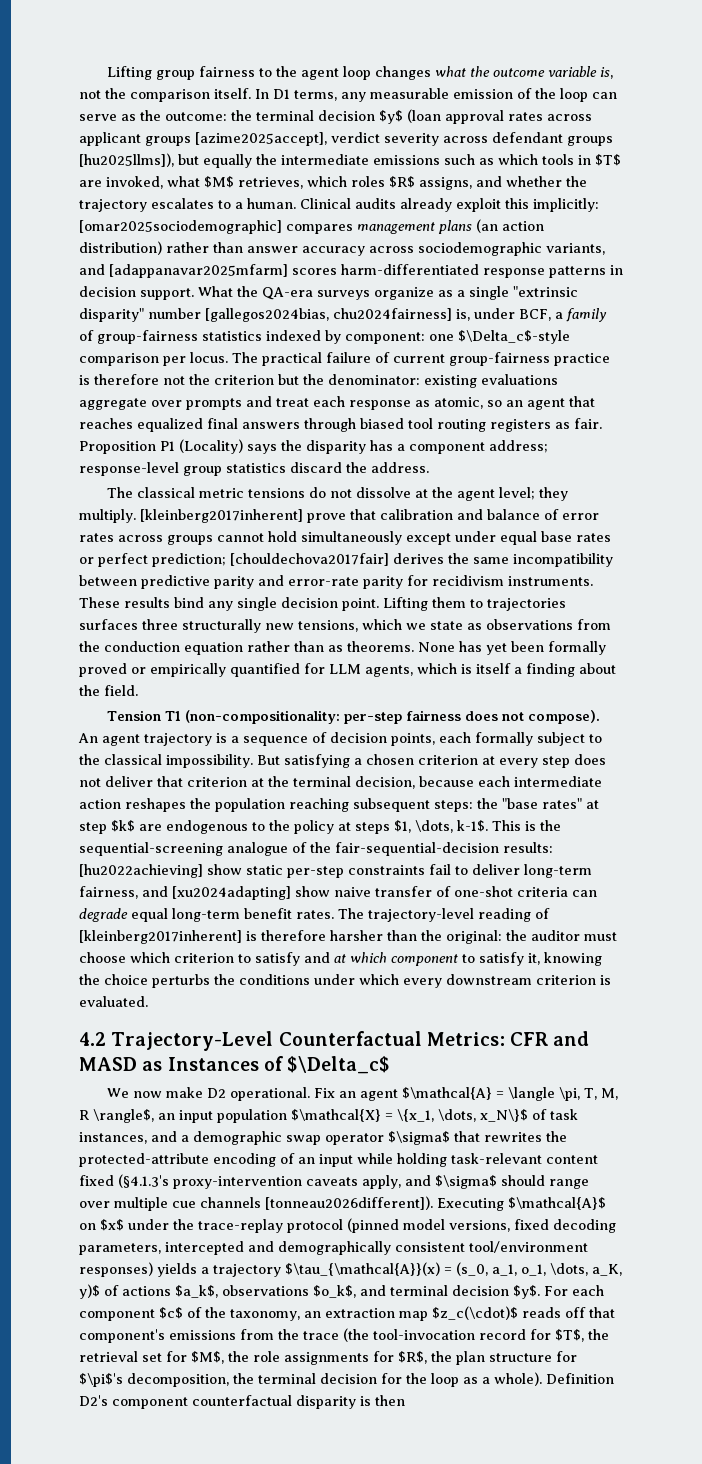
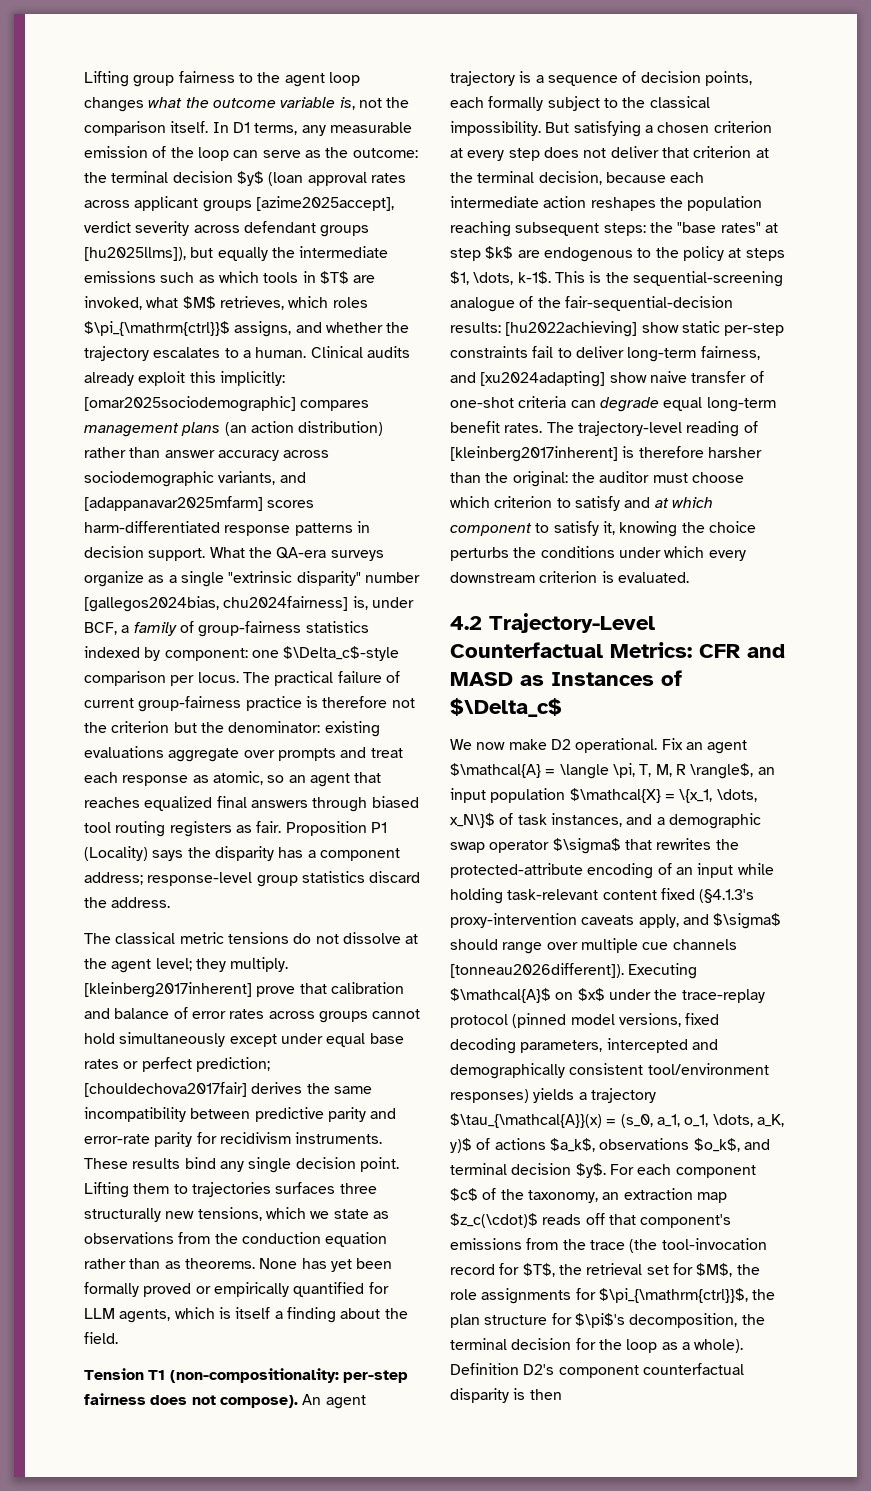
[389,176,415,188] $R$ -> [84,321,230,336] $\pi_{\mathrm{ctrl}}$
[398,1351,427,1364] $R$, -> [598,1288,748,1303] $\pi_{\mathrm{ctrl}}$,

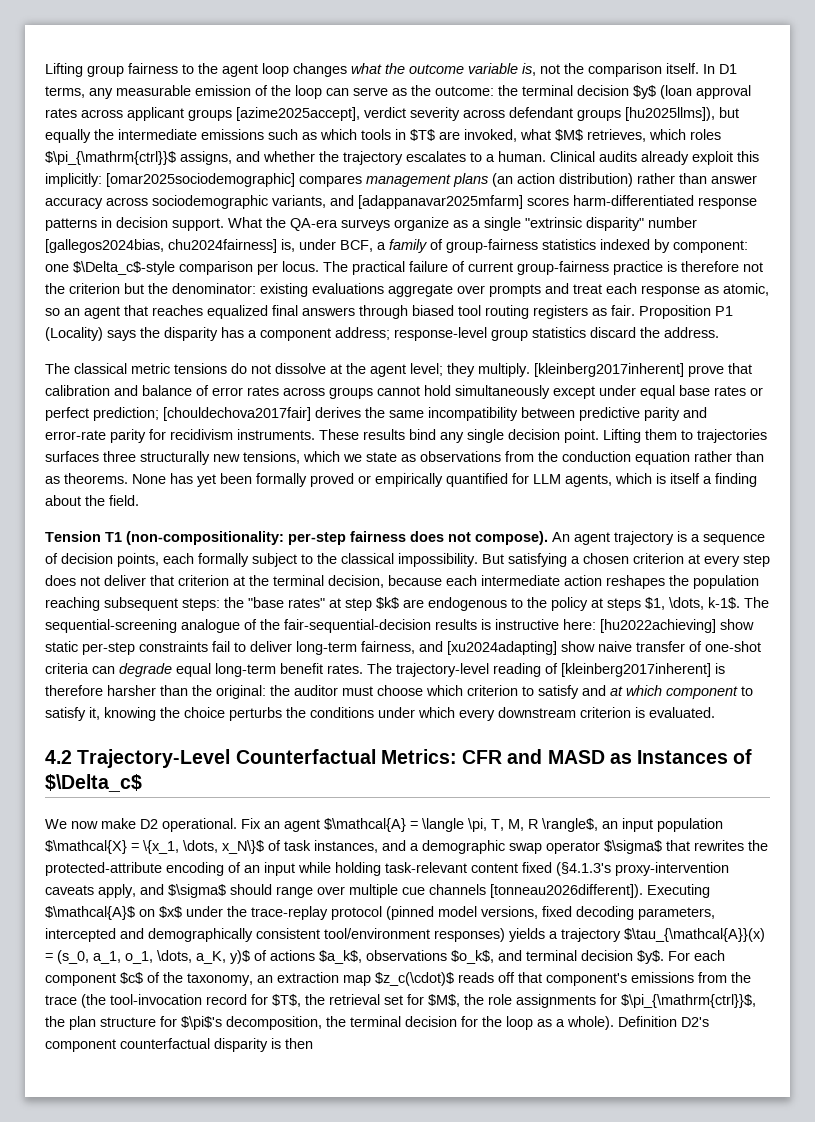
[554,271,629,283] This is the -> [744,597,769,608] The
[450,322,501,333] results: -> [435,619,596,630] results is instructive here:

